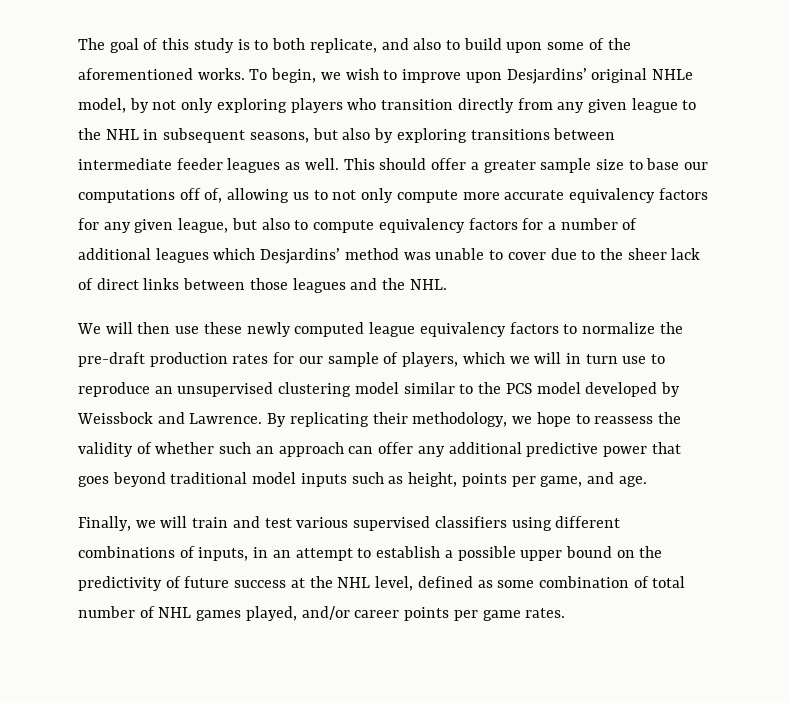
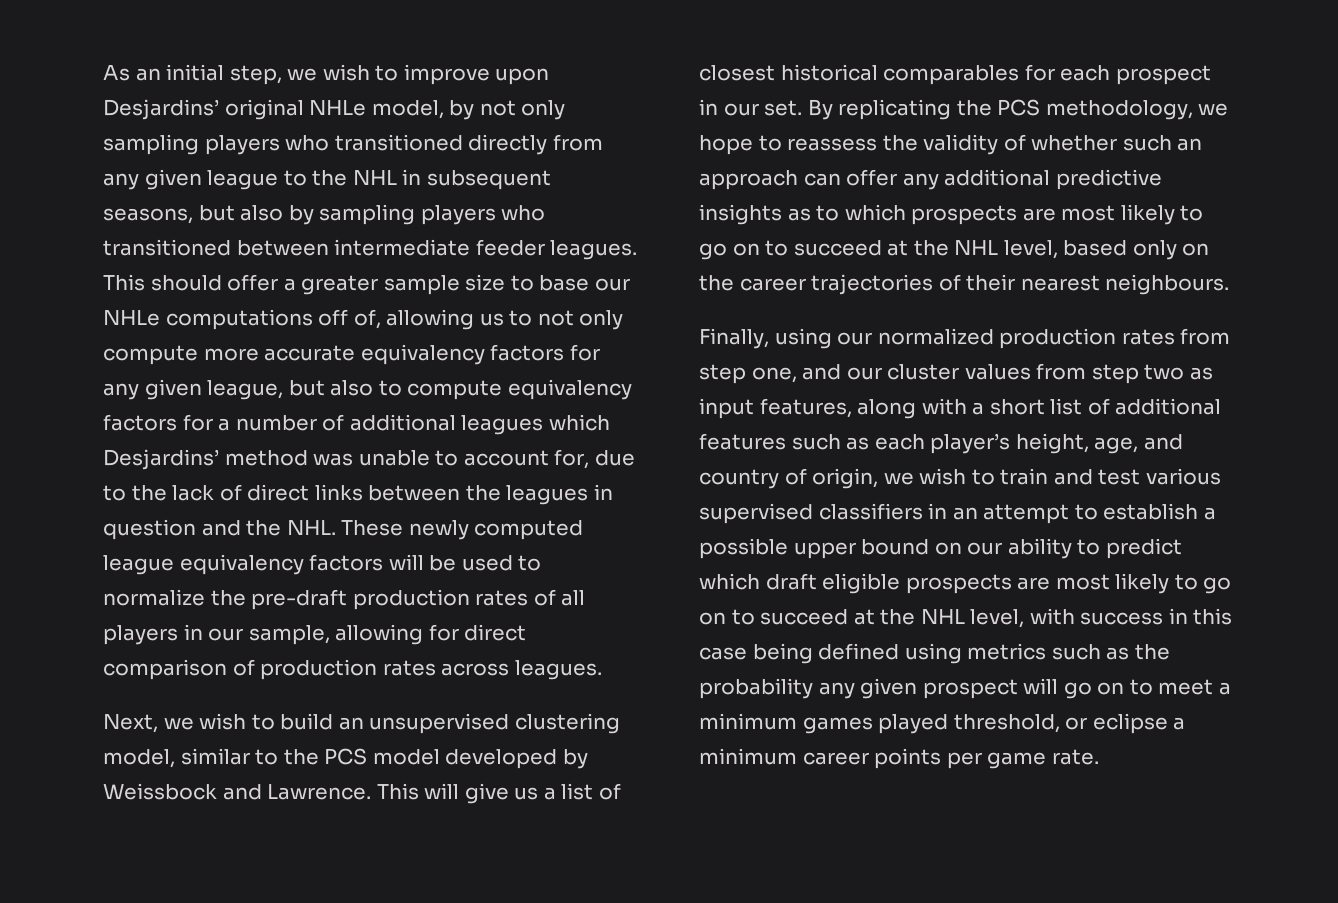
[78,38,631,53] [78,68,317,83] The goal of this study is to both replicate, and also to build upon some of the aforementioned works. To begin, -> [103,64,282,85] As an initial step,
[216,98,454,113] exploring players who transition -> [103,134,463,155] sampling players who transitioned
[396,128,616,143] [78,158,339,173] exploring transitions between intermediate feeder leagues as well. -> [319,204,546,225] [103,239,638,260] sampling players who transitioned between intermediate feeder leagues.
(709, 166) none -> [103,310,160,326] NHLe
[507,252,546,260] cover -> [463,449,590,469] account for,
[627,248,667,260] sheer -> (167, 493) none
[249,278,346,293] those leagues -> [465,484,613,505] [103,519,196,540] the leagues in question
[77,322,242,334] // We will then use these -> [341,520,404,536] These
(559, 328) none -> [388,554,513,571] will be used
[273,352,666,367] [78,382,150,397] for our sample of players, which we will in turn use to reproduce -> [533,589,586,606] [103,624,527,645] [103,659,602,680] [103,713,334,733] of all players in our sample, allowing for direct comparison of production rates across leagues. // Next, we wish to build
[354,382,399,394] model -> [103,749,175,768] model,
[267,412,408,427] By replicating their -> [376,783,621,804] [699,64,1211,85] [699,99,1041,120] This will give us a list of closest historical comparables for each prospect in our set. By replicating the PCS
[602,442,681,457] [78,472,647,487] [78,516,188,531] power that goes beyond traditional model inputs such as height, points per game, and age. // Finally, we will -> [699,204,1204,225] [699,240,1210,260] [699,274,1230,295] [699,328,1231,349] [699,363,1213,384] [699,398,1222,419] [699,433,1183,454] [699,468,995,489] insights as to which prospects are most likely to go on to succeed at the NHL level, based only on the career trajectories of their nearest neighbours. // Finally, using our normalized production rates from step one, and our cluster values from step two as input features, along with a short list of additional features such as each player’s height, age, and country of origin, we wish to
[511,516,621,531] [78,546,249,561] using different combinations of inputs, -> (923, 511) none
[639,546,663,558] [78,576,686,591] [78,606,350,621] the predictivity of future success at the NHL level, defined as some combination of total number of NHL games played, and/or -> [967,538,1182,559] [699,573,1232,594] [699,608,1233,628] [699,643,1170,664] [699,678,1231,699] [699,713,1186,734] [699,748,797,765] our ability to predict which draft eligible prospects are most likely to go on to succeed at the NHL level, with success in this case being defined using metrics such as the probability any given prospect will go on to meet a minimum games played threshold, or eclipse a minimum
[525,608,566,618] rates. -> [1051,749,1099,765] rate.

